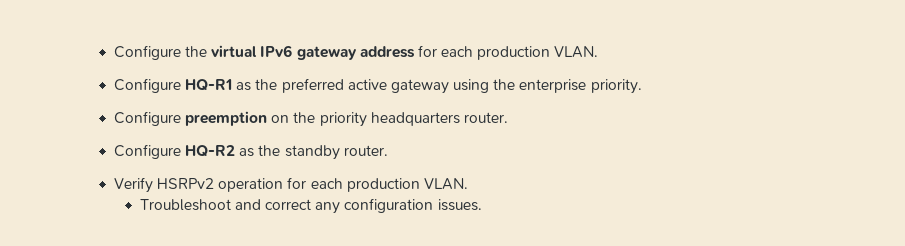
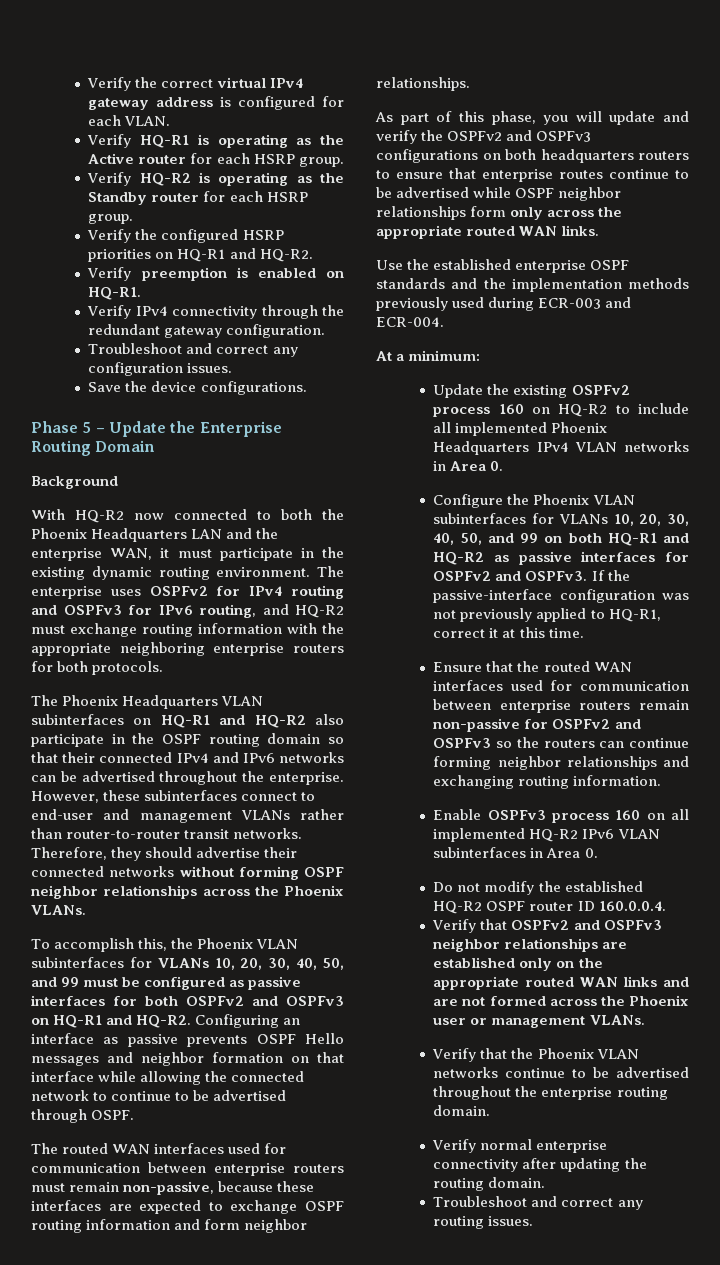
[113,45,599,60] [113,78,642,94] [113,111,508,127] [113,144,388,160] [113,177,468,193] Configure the virtual IPv6 gateway address for each production VLAN. // Configure HQ-R1 as the preferred active gateway using the enterprise priority. // Configure preemption on the priority headquarters router. // Configure HQ-R2 as the standby router. // Verify HSRPv2 operation for each production VLAN. -> [87,77,303,91] [88,96,345,110] [88,115,171,126] [87,134,344,148] [88,153,344,167] [87,172,344,186] [88,191,308,205] [88,214,134,224] [87,229,284,243] [88,248,313,262] [87,267,345,281] [88,287,142,300] [87,305,345,319] [88,324,326,338] Verify the correct virtual IPv4 gateway address is configured for each VLAN. // Verify HQ-R1 is operating as the Active router for each HSRP group. // Verify HQ-R2 is operating as the Standby router for each HSRP group. // Verify the configured HSRP priorities on HQ-R1 and HQ-R2. // Verify preemption is enabled on HQ-R1. // Verify IPv4 connectivity through the redundant gateway configuration.
(482, 205) none -> [88,381,307,395] [31,421,282,437] [31,440,156,456] [31,476,118,489] [31,509,344,523] [31,528,279,542] [31,547,344,561] [31,566,344,580] [31,585,344,599] [31,604,344,618] [31,623,344,637] [31,642,345,656] [31,661,164,675] [31,695,264,709] [31,714,344,728] [31,733,344,747] [31,752,344,763] [31,771,344,785] [31,790,316,803] [31,809,344,823] [31,828,303,839] [31,847,298,861] [31,866,344,880] [31,885,344,899] [31,905,86,915] [31,938,299,952] [31,957,344,970] [31,976,302,990] [31,995,344,1006] [31,1014,301,1028] [31,1033,344,1047] [31,1052,344,1066] [31,1071,305,1085] [31,1090,287,1101] [31,1109,135,1123] [31,1143,287,1154] [31,1162,344,1176] [31,1181,315,1195] [31,1200,344,1214] [31,1219,308,1233] [376,77,470,91] [375,111,689,125] [376,130,592,144] [376,149,689,163] [376,168,689,182] [376,187,622,201] [376,206,623,220] [376,225,600,239] [376,259,630,273] [376,278,689,292] [376,297,632,311] [376,317,444,327] [376,350,481,361] [433,384,630,398] [433,403,689,417] [433,422,608,436] [433,441,689,455] [433,461,504,471] [433,494,635,508] [433,513,689,526] [433,533,689,546] [433,551,689,565] [433,570,630,581] [433,589,689,603] [433,608,661,622] [433,627,584,638] [433,661,632,672] [433,680,689,691] [433,699,689,713] [433,718,641,732] [433,737,689,748] [433,756,689,770] [433,775,662,789] [433,809,689,823] [433,828,660,842] [433,847,598,858] [433,881,643,895] [433,901,666,914] [432,919,662,933] [433,938,628,952] [433,957,603,971] [433,976,689,990] [433,995,689,1006] [433,1015,645,1028] [432,1048,639,1062] [433,1067,689,1078] [433,1086,668,1100] [433,1105,491,1116] [432,1139,608,1153] [433,1158,647,1172] [433,1177,546,1191] [433,1196,643,1210] [433,1216,534,1229] // Save the device configurations. // Phase 5 – Update the Enterprise Routing Domain // Background // With HQ-R2 now connected to both the Phoenix Headquarters LAN and the enterprise WAN, it must participate in the existing dynamic routing environment. The enterprise uses OSPFv2 for IPv4 routing and OSPFv3 for IPv6 routing, and HQ-R2 must exchange routing information with the appropriate neighboring enterprise routers for both protocols. // The Phoenix Headquarters VLAN subinterfaces on HQ-R1 and HQ-R2 also participate in the OSPF routing domain so that their connected IPv4 and IPv6 networks can be advertised throughout the enterprise. However, these subinterfaces connect to end-user and management VLANs rather than router-to-router transit networks. Therefore, they should advertise their connected networks without forming OSPF neighbor relationships across the Phoenix VLANs. // To accomplish this, the Phoenix VLAN subinterfaces for VLANs 10, 20, 30, 40, 50, and 99 must be configured as passive interfaces for both OSPFv2 and OSPFv3 on HQ-R1 and HQ-R2. Configuring an interface as passive prevents OSPF Hello messages and neighbor formation on that interface while allowing the connected network to continue to be advertised through OSPF. // The routed WAN interfaces used for communication between enterprise routers must remain non-passive, because these interfaces are expected to exchange OSPF routing information and form neighbor relationships. // As part of this phase, you will update and verify the OSPFv2 and OSPFv3 configurations on both headquarters routers to ensure that enterprise routes continue to be advertised while OSPF neighbor relationships form only across the appropriate routed WAN links. // Use the established enterprise OSPF standards and the implementation methods previously used during ECR-003 and ECR-004. // At a minimum: // Update the existing OSPFv2 process 160 on HQ-R2 to include all implemented Phoenix Headquarters IPv4 VLAN networks in Area 0. // Configure the Phoenix VLAN subinterfaces for VLANs 10, 20, 30, 40, 50, and 99 on both HQ-R1 and HQ-R2 as passive interfaces for OSPFv2 and OSPFv3. If the passive-interface configuration was not previously applied to HQ-R1, correct it at this time. // Ensure that the routed WAN interfaces used for communication between enterprise routers remain non-passive for OSPFv2 and OSPFv3 so the routers can continue forming neighbor relationships and exchanging routing information. // Enable OSPFv3 process 160 on all implemented HQ-R2 IPv6 VLAN subinterfaces in Area 0. // Do not modify the established HQ-R2 OSPF router ID 160.0.0.4. // Verify that OSPFv2 and OSPFv3 neighbor relationships are established only on the appropriate routed WAN links and are not formed across the Phoenix user or management VLANs. // Verify that the Phoenix VLAN networks continue to be advertised throughout the enterprise routing domain. // Verify normal enterprise connectivity after updating the routing domain. // Troubleshoot and correct any routing issues.

